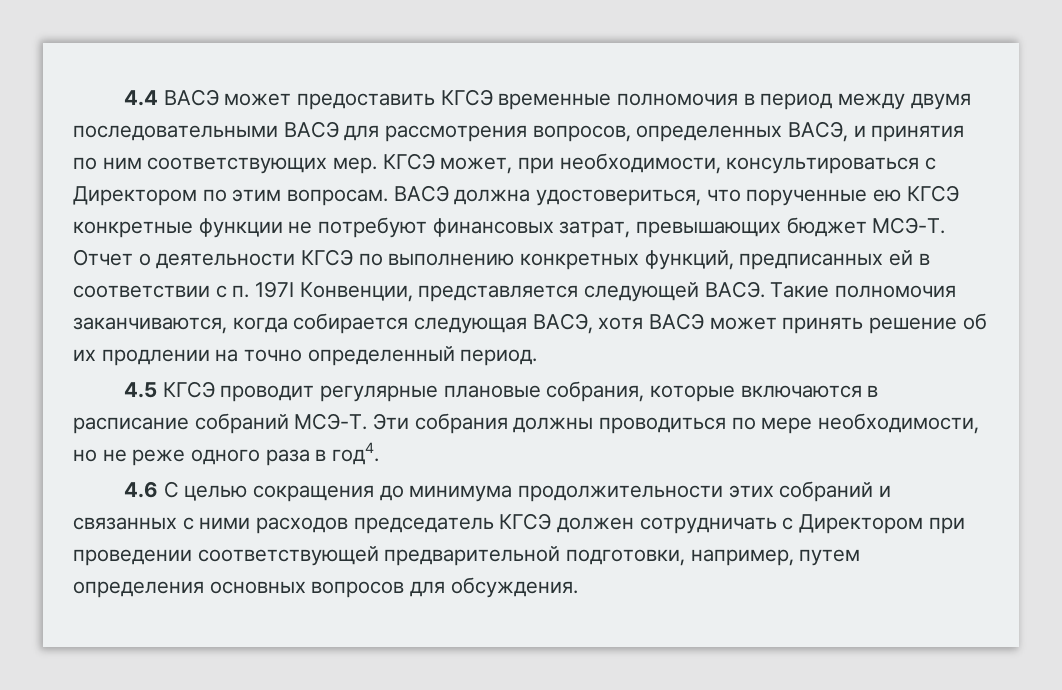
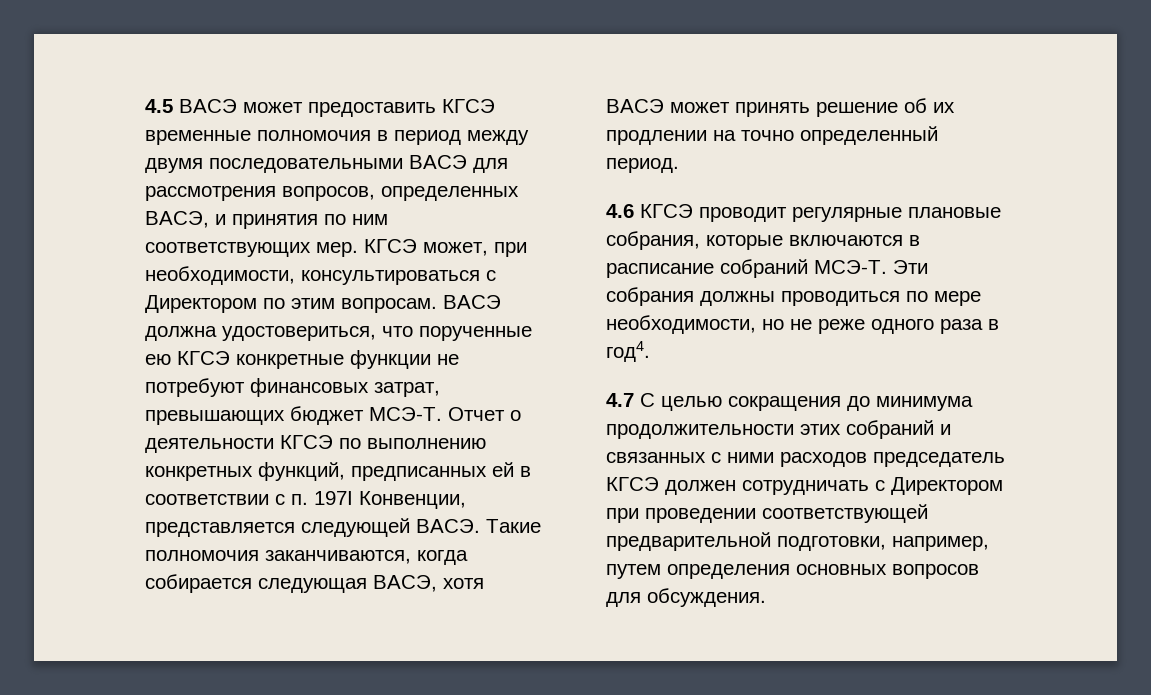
[123,90,158,106] 4.4 -> [145,99,173,113] 4.5
[123,382,157,398] 4.5 -> [606,204,634,218] 4.6
[123,481,158,498] 4.6 -> [606,393,634,407] 4.7

